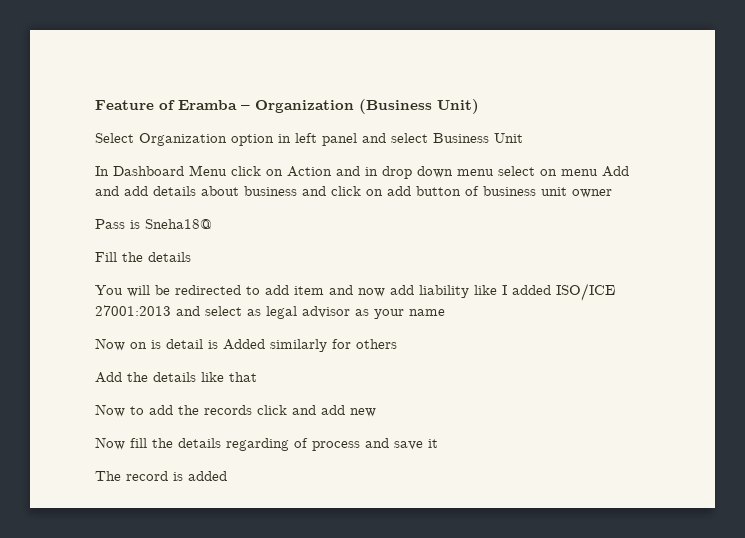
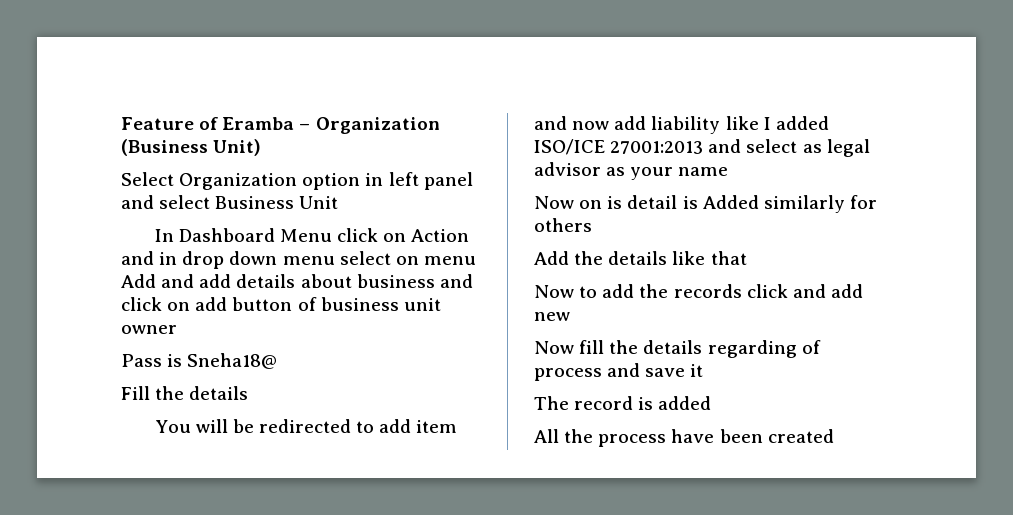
(227, 476) none -> [534,429,834,447] // All the process have been created

